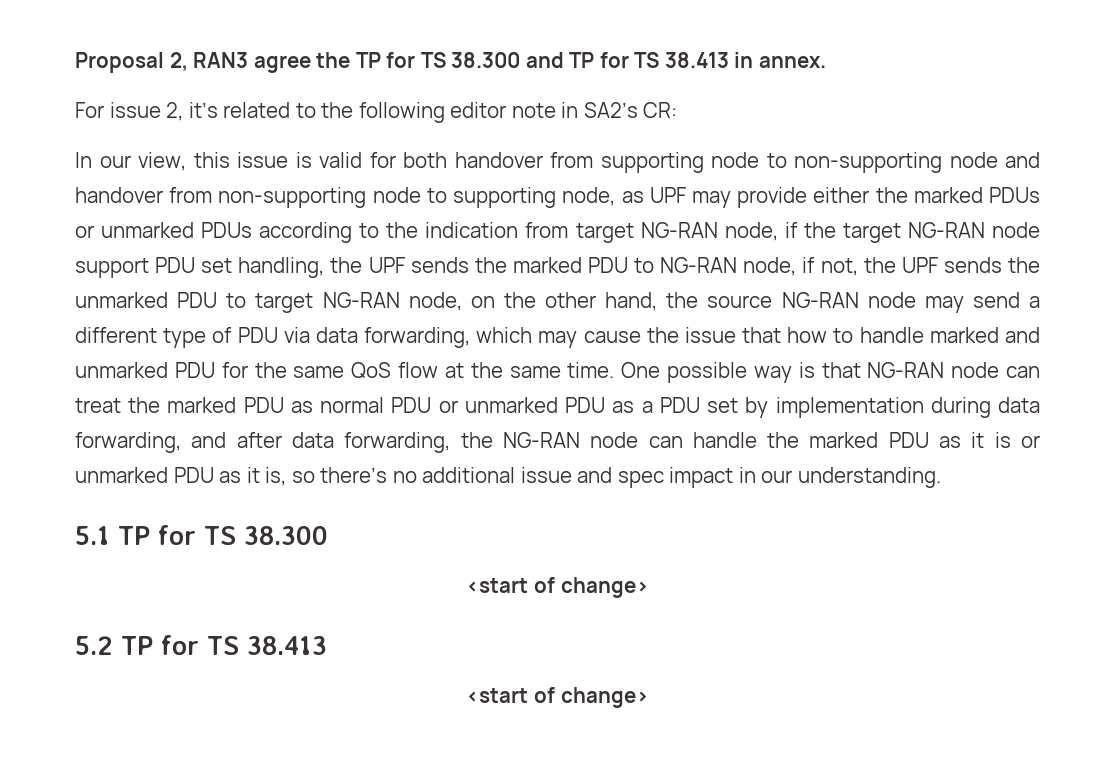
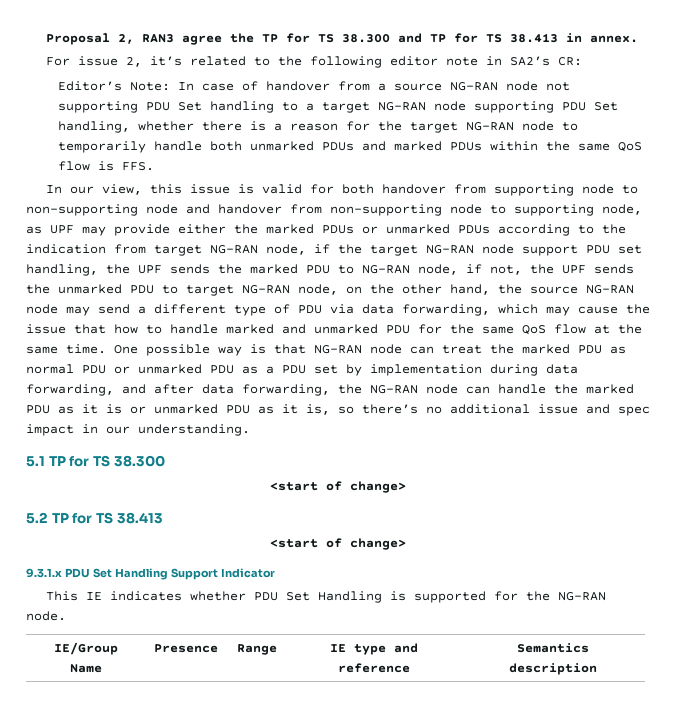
(678, 110) none -> [58,81,571,91] [58,101,619,113] [58,121,579,133] [58,141,643,153] [58,161,155,171] // Editor’s Note: In case of handover from a source NG-RAN node not supporting PDU Set handling to a target NG-RAN node supporting PDU Set handling, whether there is a reason for the target NG-RAN node to temporarily handle both unmarked PDUs and marked PDUs within the same QoS flow is FFS.
(649, 697) none -> [26,568,275,580] [46,591,607,603] [26,611,66,621] [53,642,118,655] [69,664,102,673] [154,644,218,653] [236,644,277,655] [329,643,418,655] [337,663,410,673] [517,643,589,653] [509,663,597,675] // 9.3.1.x PDU Set Handling Support Indicator // This IE indicates whether PDU Set Handling is supported for the NG-RAN node. // IE/Group Name | Presence | Range | IE type and reference | Semantics description

